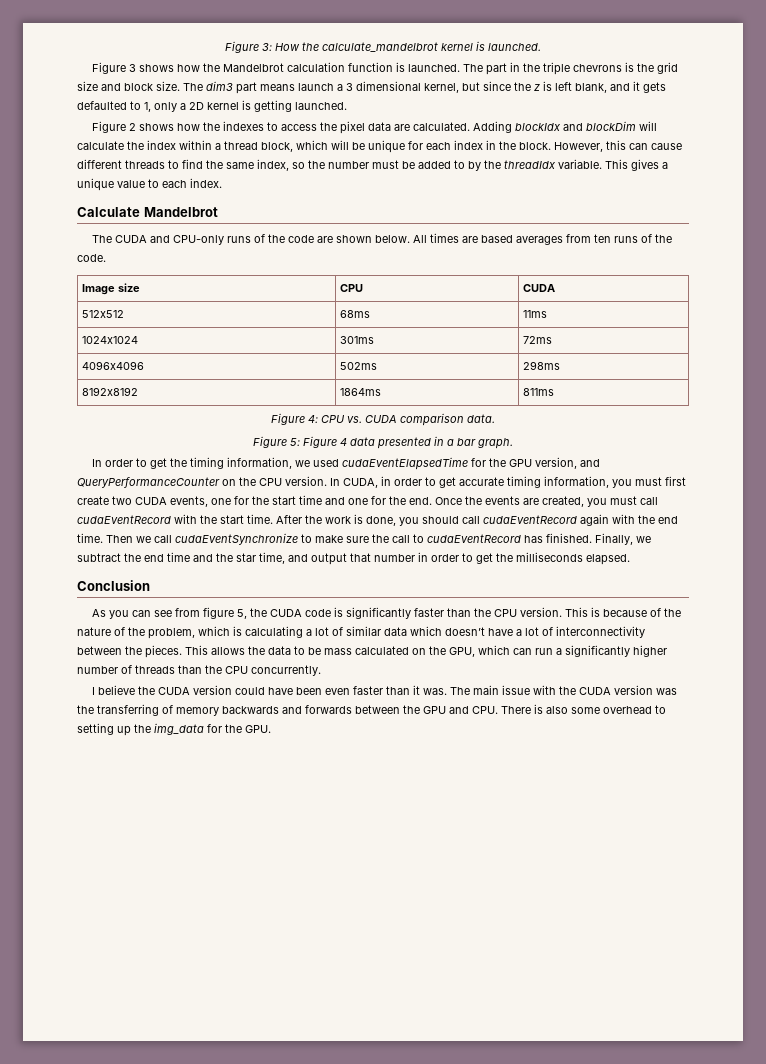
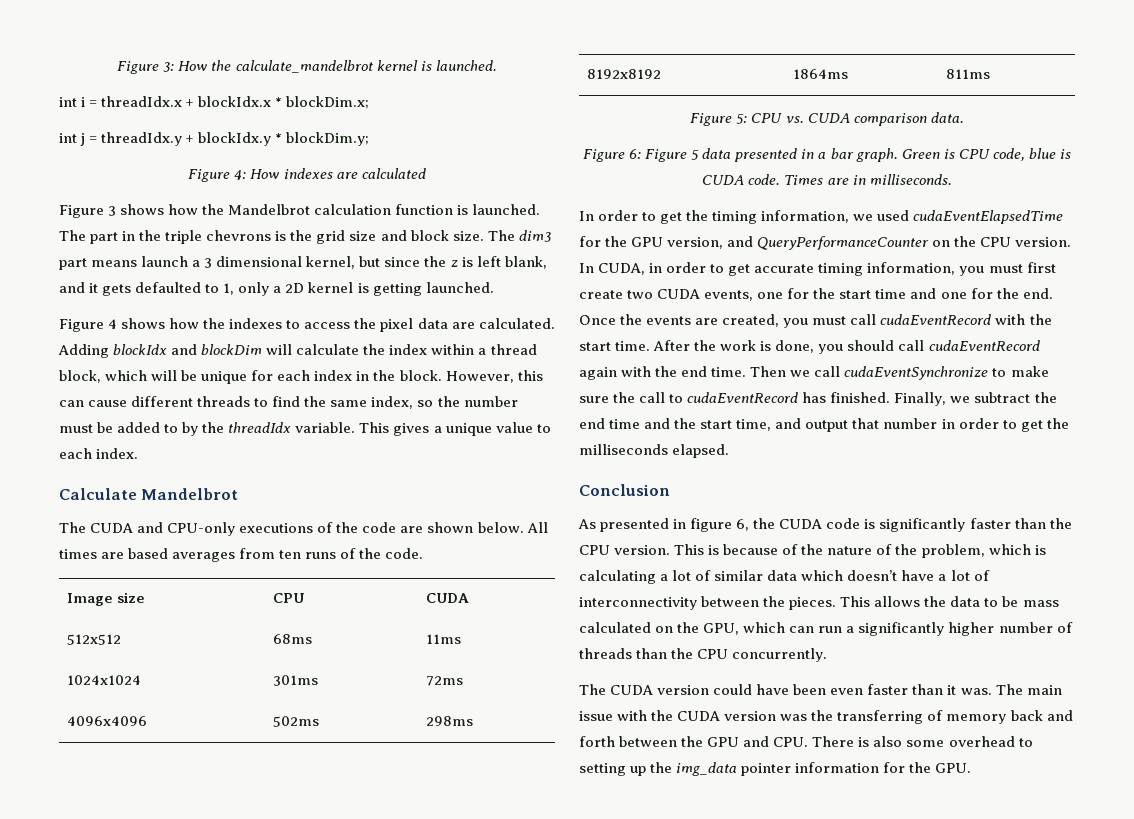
(541, 47) none -> [59,96,370,109] [59,132,370,146] [188,168,426,182] // int i = threadIdx.x + blockIdx.x * blockDim.x; // int j = threadIdx.y + blockIdx.y * blockDim.y; // Figure 4: How indexes are calculated
[129,123,137,131] 2 -> [108,319,118,329] 4
[227,236,252,243] runs -> [239,523,314,533] executions
[308,415,318,423] 4: -> [736,113,748,124] 5:
[290,436,347,448] 5: Figure 4 -> [629,149,700,162] 6: Figure 5
(513, 443) none -> [901,148,1071,161] [702,174,952,185] Green is CPU code, blue is CUDA code. Times are in milliseconds.
[236,553,256,562] star -> [700,420,733,429] start
[109,607,248,619] you can see from figure 5, -> [600,518,750,532] presented in figure 6,
[92,685,156,695] I believe the -> [579,684,606,695] The
[222,705,352,714] backwards and forwards -> [1010,710,1073,721] [579,736,615,747] back and forth
(204, 729) none -> [741,762,880,776] pointer information

